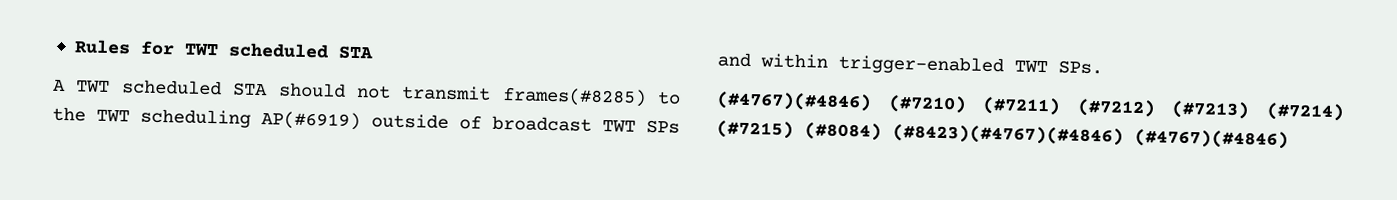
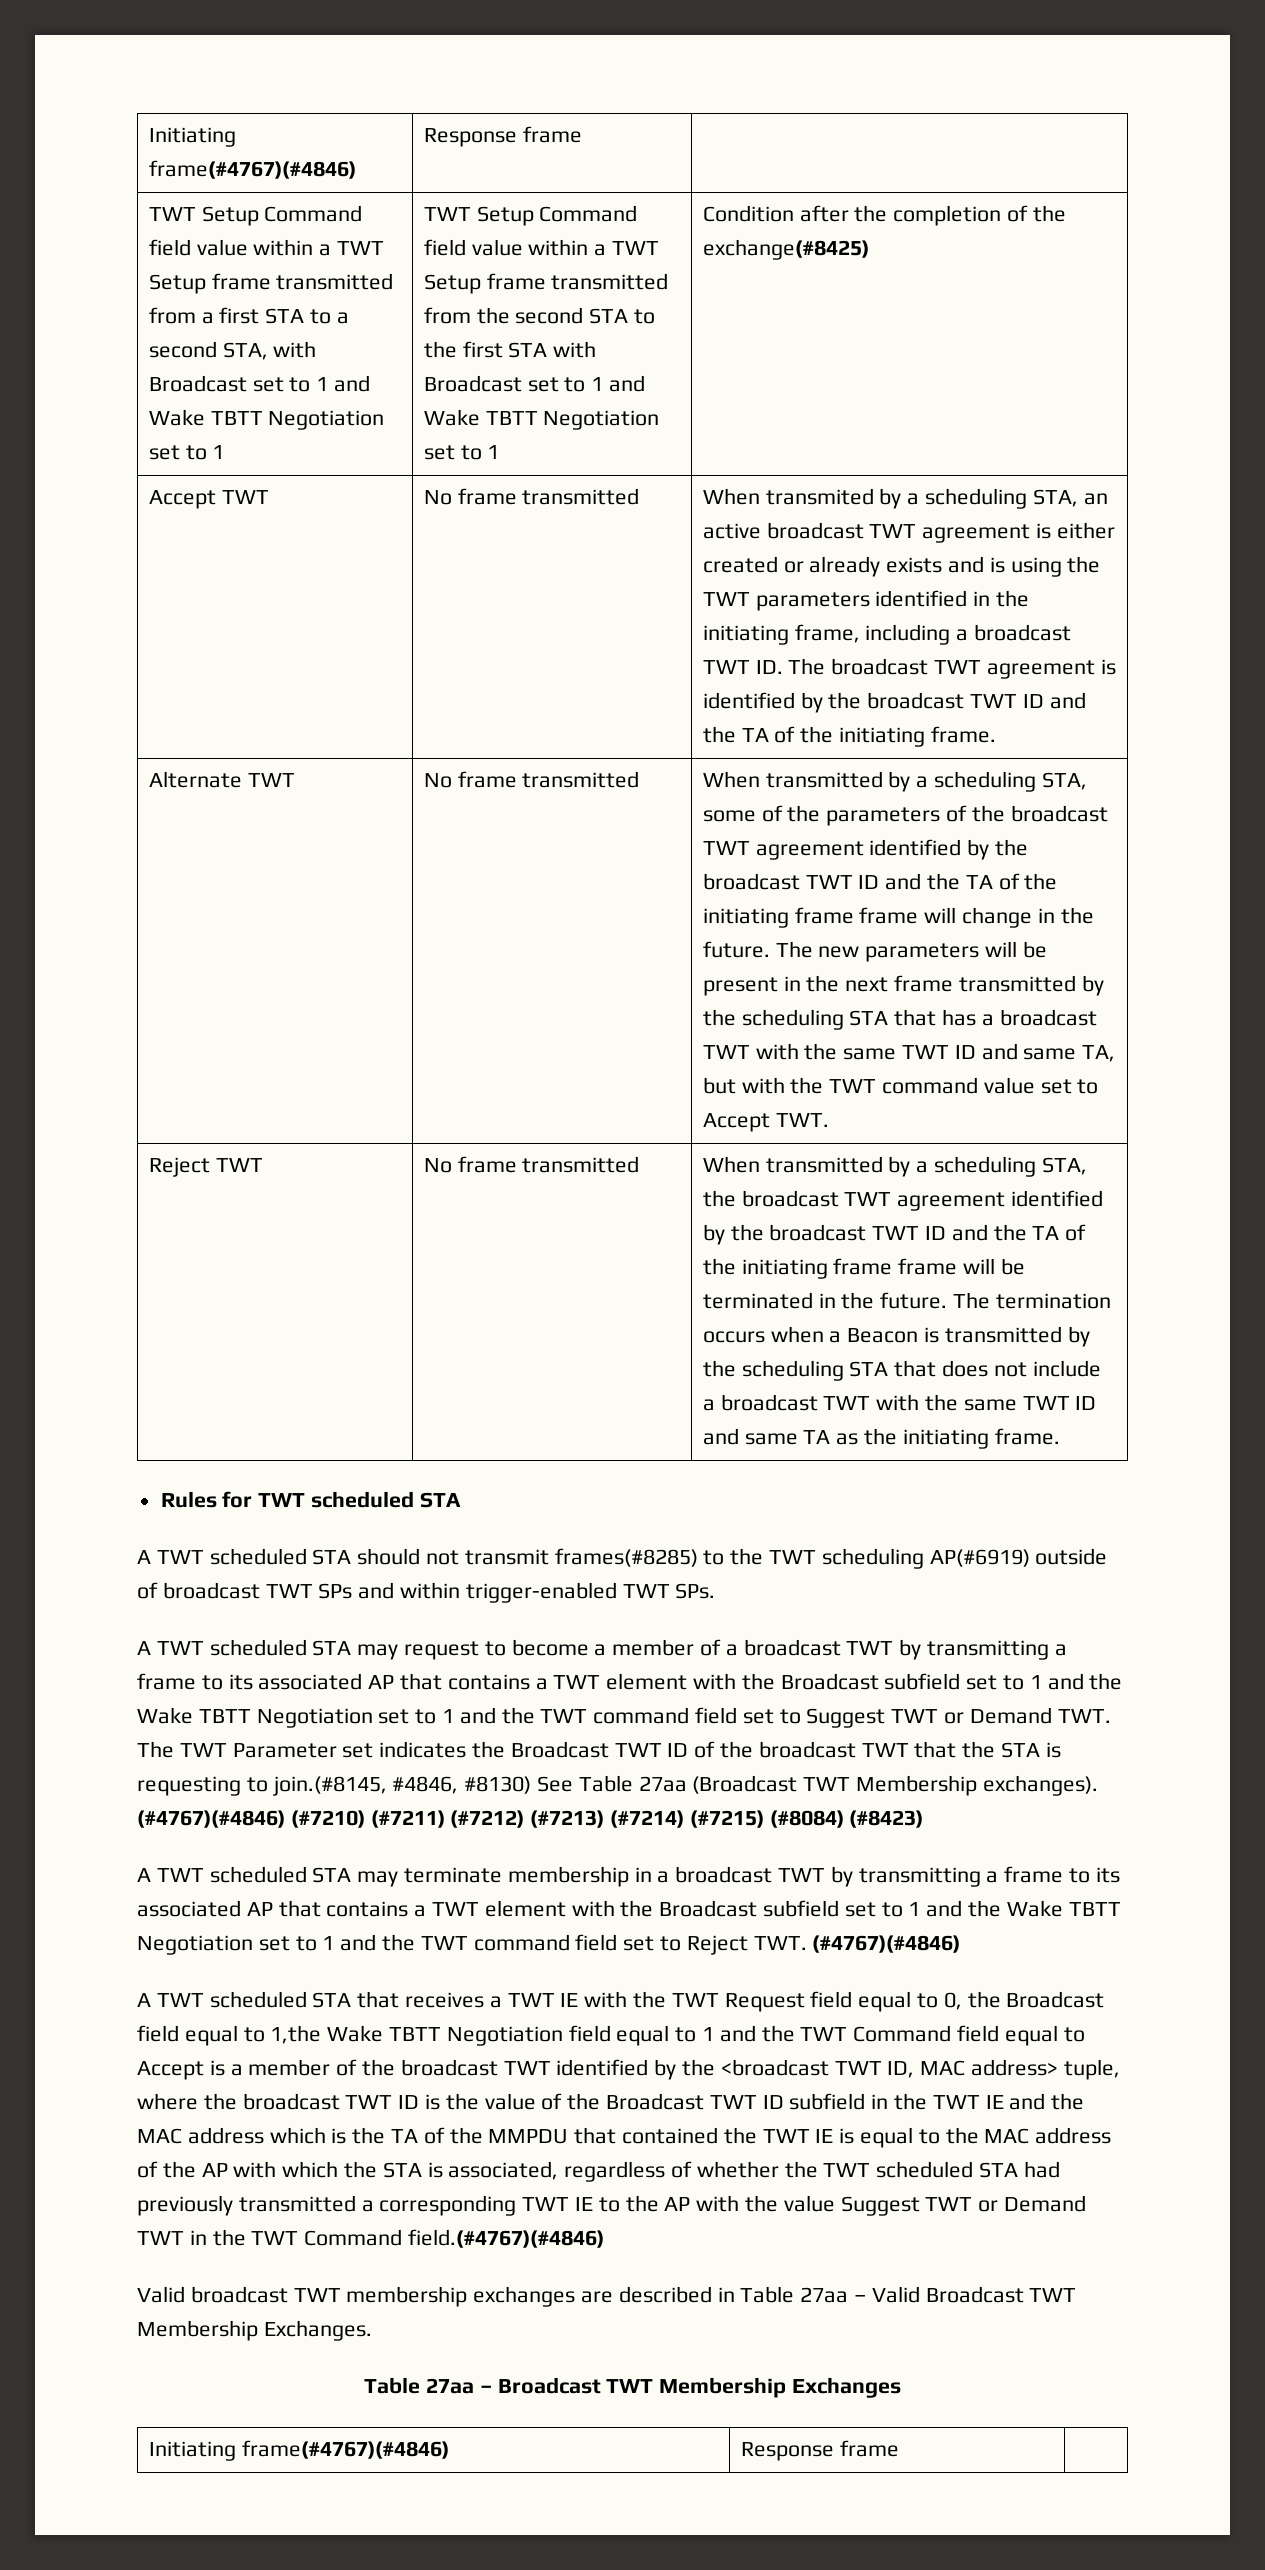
(73, 47) none -> [148,127,236,147] [148,160,356,179] [423,126,582,147] [148,205,363,226] [148,239,385,256] [148,273,394,294] [148,307,349,324] [148,341,317,360] [148,375,371,392] [148,409,385,430] [148,445,225,460] [423,205,638,226] [423,239,660,256] [423,273,669,294] [423,307,656,324] [423,341,597,358] [423,375,646,392] [423,409,660,430] [423,445,500,460] [702,205,1066,226] [702,239,869,260] [148,490,269,509] [423,488,640,505] [702,488,1108,509] [702,522,1115,543] [702,556,1101,577] [702,590,1030,611] [702,624,1072,645] [702,658,1116,679] [702,692,1086,713] [702,726,996,747] [148,771,295,788] [423,771,640,788] [702,771,1087,792] [702,805,1108,826] [702,839,1029,860] [702,873,1058,890] [702,907,1094,928] [702,941,1047,962] [702,975,1104,996] [702,1009,1097,1030] [702,1043,1116,1062] [702,1077,1099,1094] [702,1113,829,1132] [148,1157,263,1177] [423,1156,640,1173] [702,1156,1087,1177] [702,1190,1104,1211] [702,1224,1087,1245] [702,1258,1025,1279] [702,1292,1111,1309] [702,1326,1090,1347] [702,1360,1101,1381] [702,1394,1097,1411] [702,1428,1060,1449] Initiating frame(#4767)(#4846) | Response frame | // TWT Setup Command field value within a TWT Setup frame transmitted from a first STA to a second STA, with Broadcast set to 1 and Wake TBTT Negotiation set to 1 | TWT Setup Command field value within a TWT Setup frame transmitted from the second STA to the first STA with Broadcast set to 1 and Wake TBTT Negotiation set to 1 | Condition after the completion of the exchange(#8425) // Accept TWT | No frame transmitted | When transmited by a scheduling STA, an active broadcast TWT agreement is either created or already exists and is using the TWT parameters identified in the initiating frame, including a broadcast TWT ID. The broadcast TWT agreement is identified by the broadcast TWT ID and the TA of the initiating frame. // Alternate TWT | No frame transmitted | When transmitted by a scheduling STA, some of the parameters of the broadcast TWT agreement identified by the broadcast TWT ID and the TA of the initiating frame frame will change in the future. The new parameters will be present in the next frame transmitted by the scheduling STA that has a broadcast TWT with the same TWT ID and same TA, but with the TWT command value set to Accept TWT. // Reject TWT | No frame transmitted | When transmitted by a scheduling STA, the broadcast TWT agreement identified by the broadcast TWT ID and the TA of the initiating frame frame will be terminated in the future. The termination occurs when a Beacon is transmitted by the scheduling STA that does not include a broadcast TWT with the same TWT ID and same TA as the initiating frame. //
(1103, 67) none -> [137,1639,1067,1660] [137,1673,1123,1690] [137,1707,1111,1728] [137,1741,1061,1758] [137,1775,1098,1796] A TWT scheduled STA may request to become a member of a broadcast TWT by transmitting a frame to its associated AP that contains a TWT element with the Broadcast subfield set to 1 and the Wake TBTT Negotiation set to 1 and the TWT command field set to Suggest TWT or Demand TWT. The TWT Parameter set indicates the Broadcast TWT ID of the broadcast TWT that the STA is requesting to join.(#8145, #4846, #8130) See Table 27aa (Broadcast TWT Membership exchanges).
[892,123,1289,150] (#8423)(#4767)(#4846) (#4767)(#4846) -> [849,1810,924,1828] [137,1866,1120,1887] [137,1900,1121,1917] [137,1934,961,1955] [137,1991,1105,2012] [137,2025,1085,2046] [137,2059,1120,2080] [137,2093,1085,2110] [137,2127,1112,2148] [137,2161,1060,2182] [137,2195,1087,2216] [137,2229,605,2248] [137,2286,1077,2307] [137,2320,372,2341] [364,2377,901,2398] [148,2440,449,2461] [740,2440,899,2461] (#8423) // A TWT scheduled STA may terminate membership in a broadcast TWT by transmitting a frame to its associated AP that contains a TWT element with the Broadcast subfield set to 1 and the Wake TBTT Negotiation set to 1 and the TWT command field set to Reject TWT. (#4767)(#4846) // A TWT scheduled STA that receives a TWT IE with the TWT Request field equal to 0, the Broadcast field equal to 1,the Wake TBTT Negotiation field equal to 1 and the TWT Command field equal to Accept is a member of the broadcast TWT identified by the <broadcast TWT ID, MAC address> tuple, where the broadcast TWT ID is the value of the Broadcast TWT ID subfield in the TWT IE and the MAC address which is the TA of the MMPDU that contained the TWT IE is equal to the MAC address of the AP with which the STA is associated, regardless of whether the TWT scheduled STA had previously transmitted a corresponding TWT IE to the AP with the value Suggest TWT or Demand TWT in the TWT Command field.(#4767)(#4846) // Valid broadcast TWT membership exchanges are described in Table 27aa – Valid Broadcast TWT Membership Exchanges. // Table 27aa – Broadcast TWT Membership Exchanges // Initiating frame(#4767)(#4846) | Response frame |

